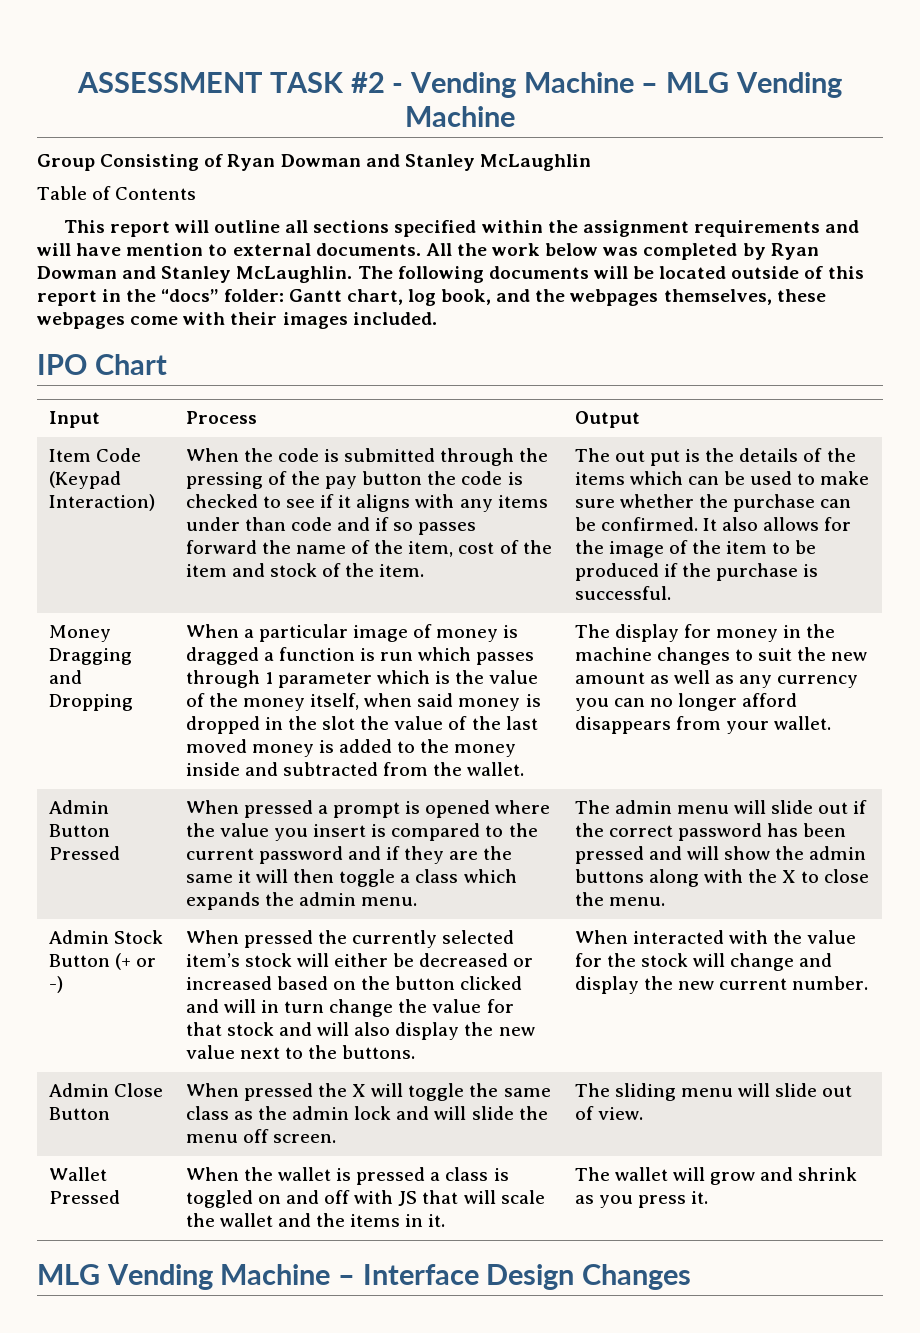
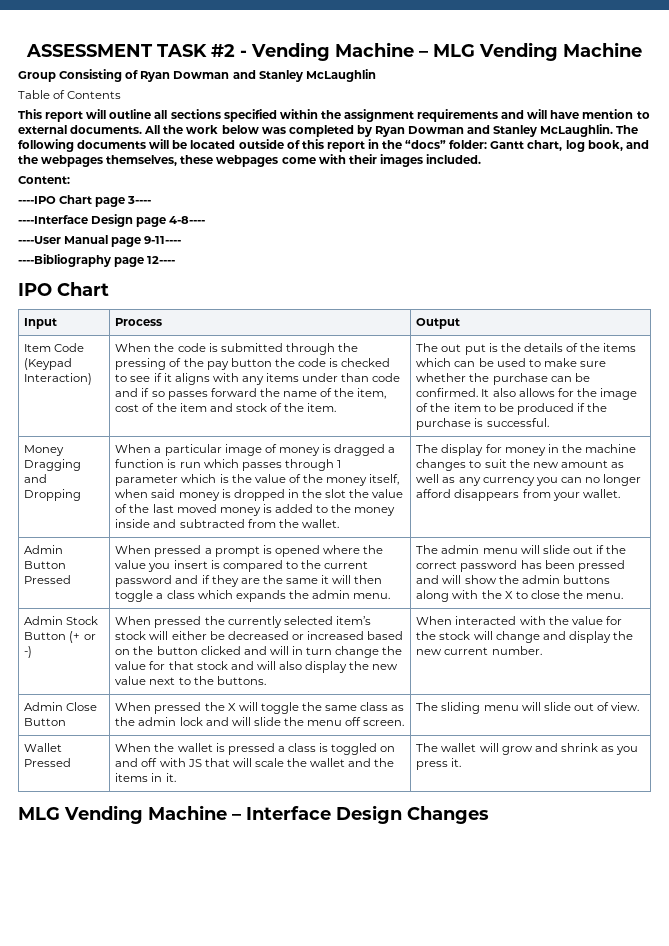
(437, 318) none -> [18,176,70,184] [18,195,152,207] [18,214,206,227] [18,235,182,247] [18,254,176,267] // Content: // ----IPO Chart page 3---- // ----Interface Design page 4-8---- // ----User Manual page 9-11---- // ----Bibliography page 12----

